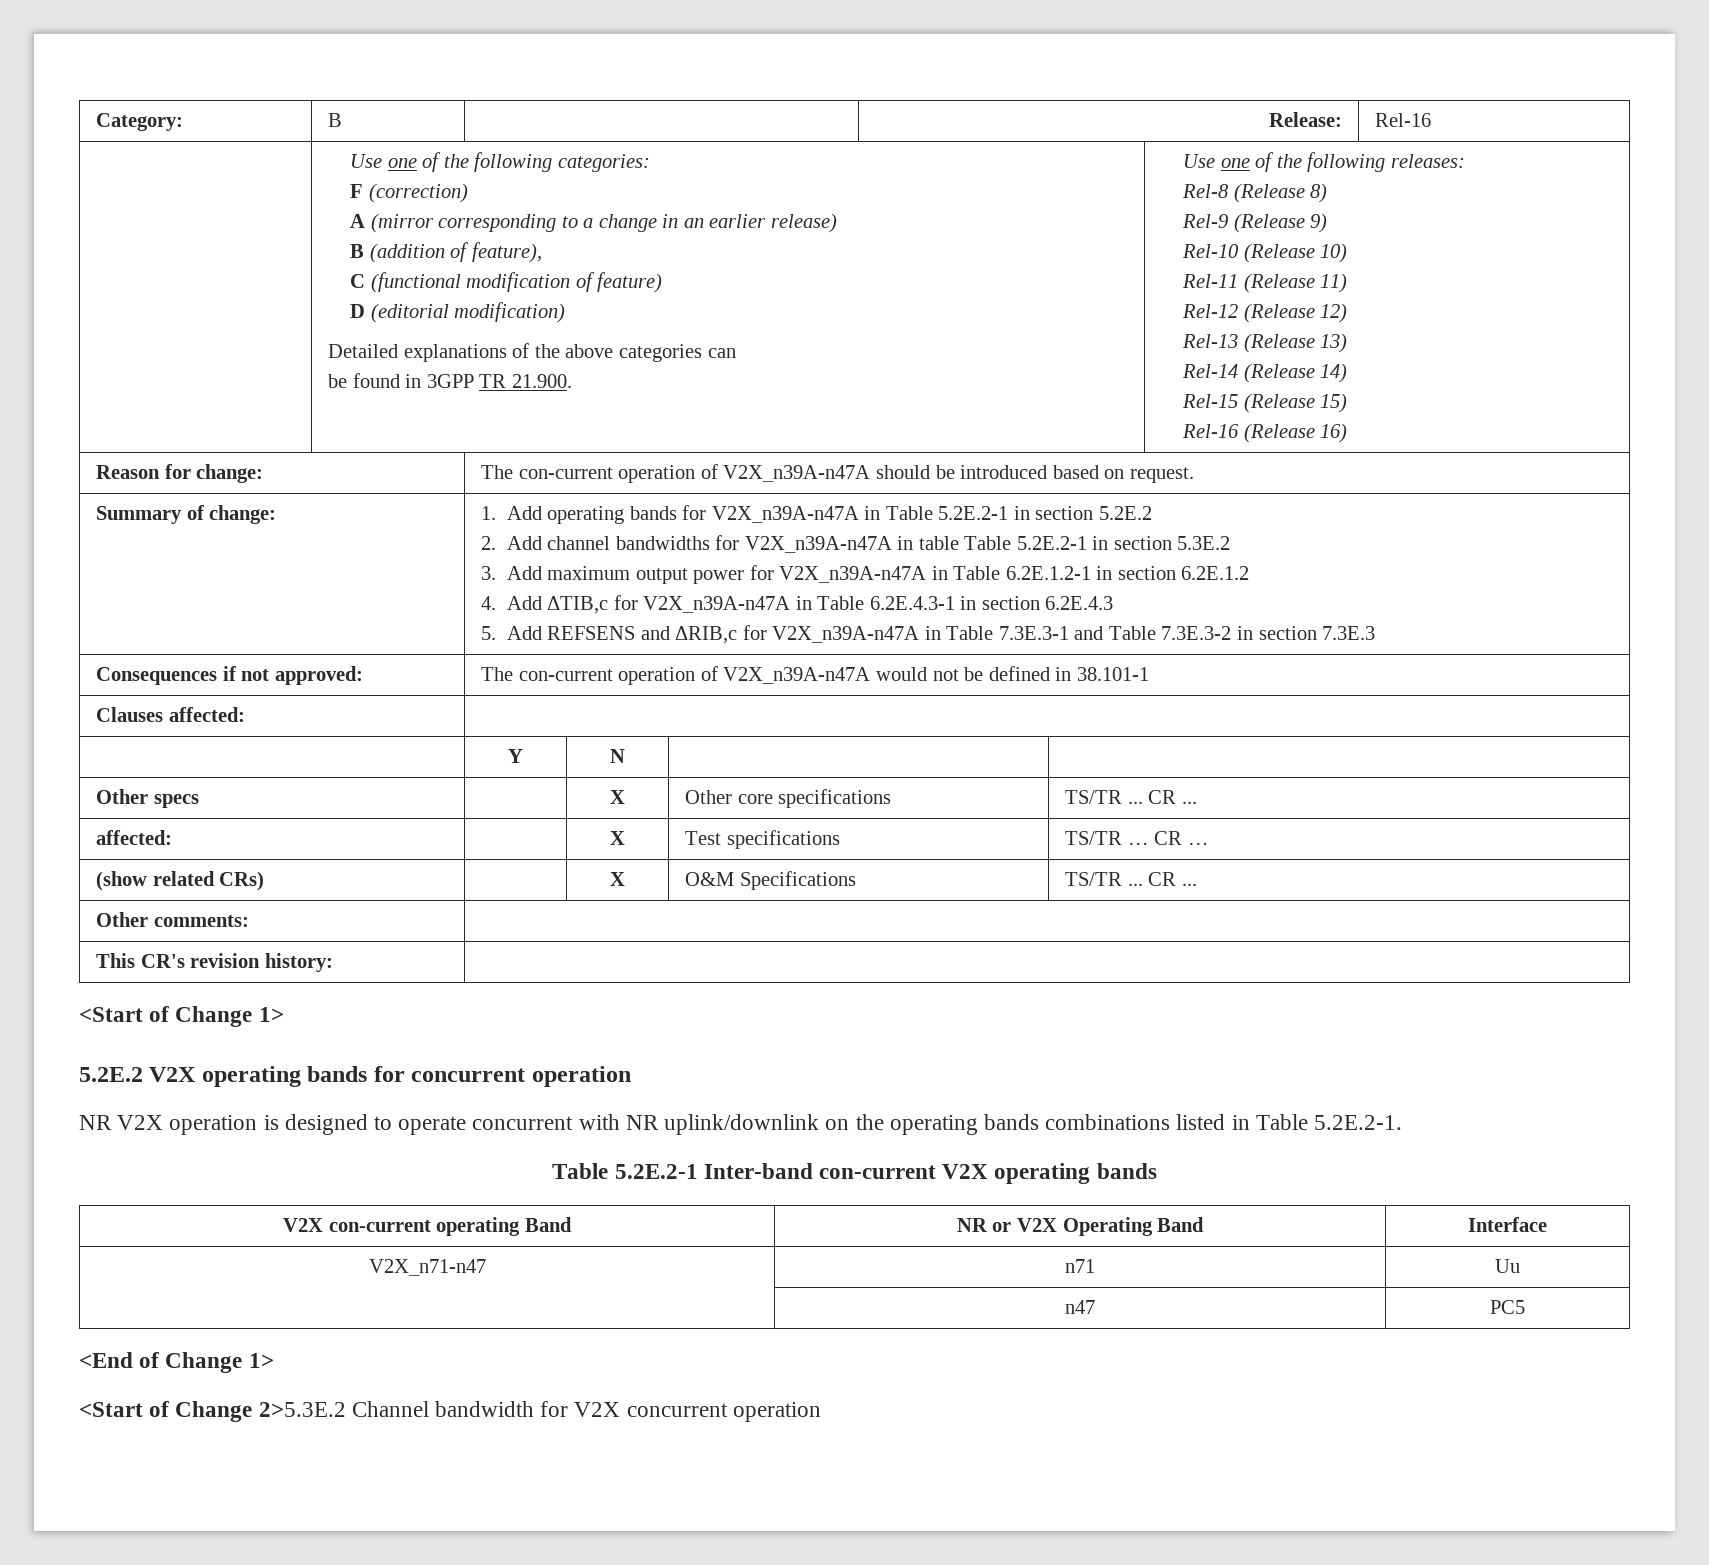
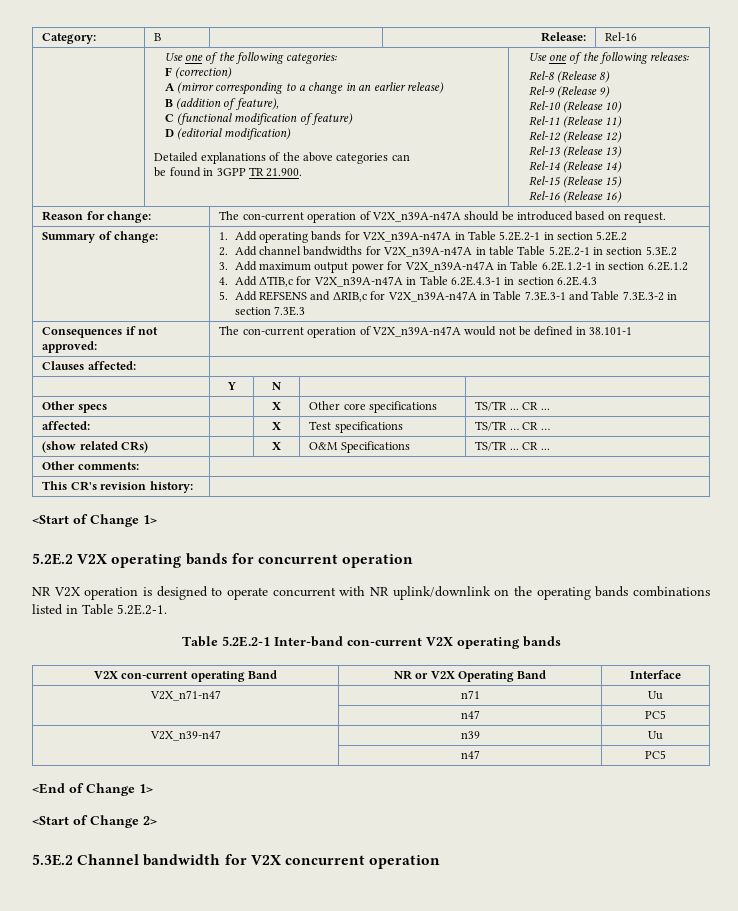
(1525, 1307) none -> [149,730,221,741] [460,731,480,739] [648,731,663,740] [460,750,480,759] [645,750,666,759] // V2X_n39-n47 | n39 | Uu // | n47 | PC5
[258,1402,346,1417] 2>5.3E.2 -> [143,816,157,825] [32,854,73,866] 2> // 5.3E.2

